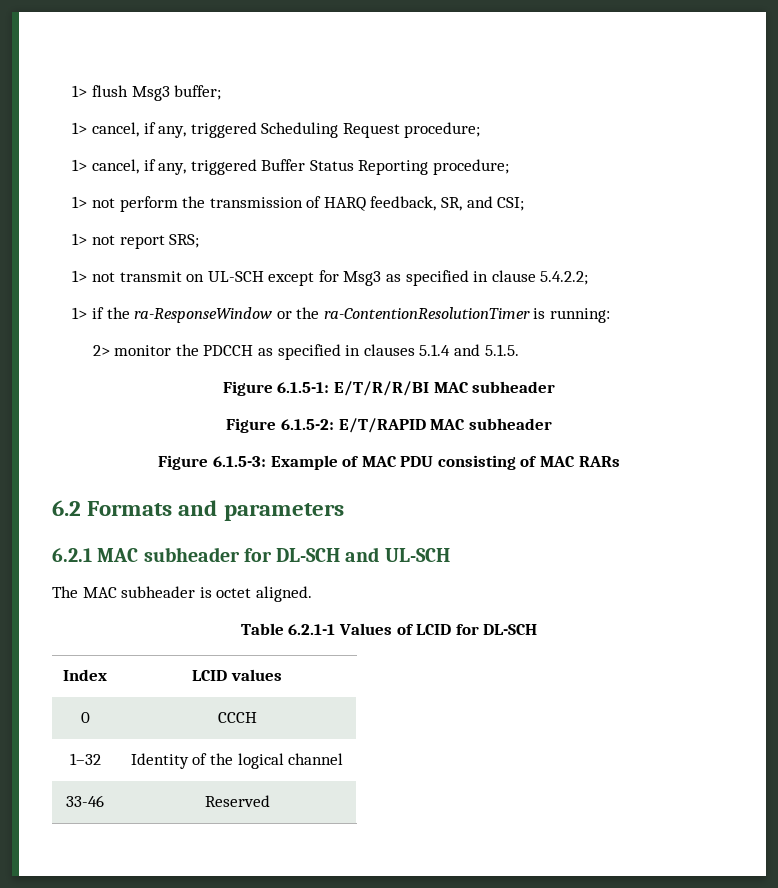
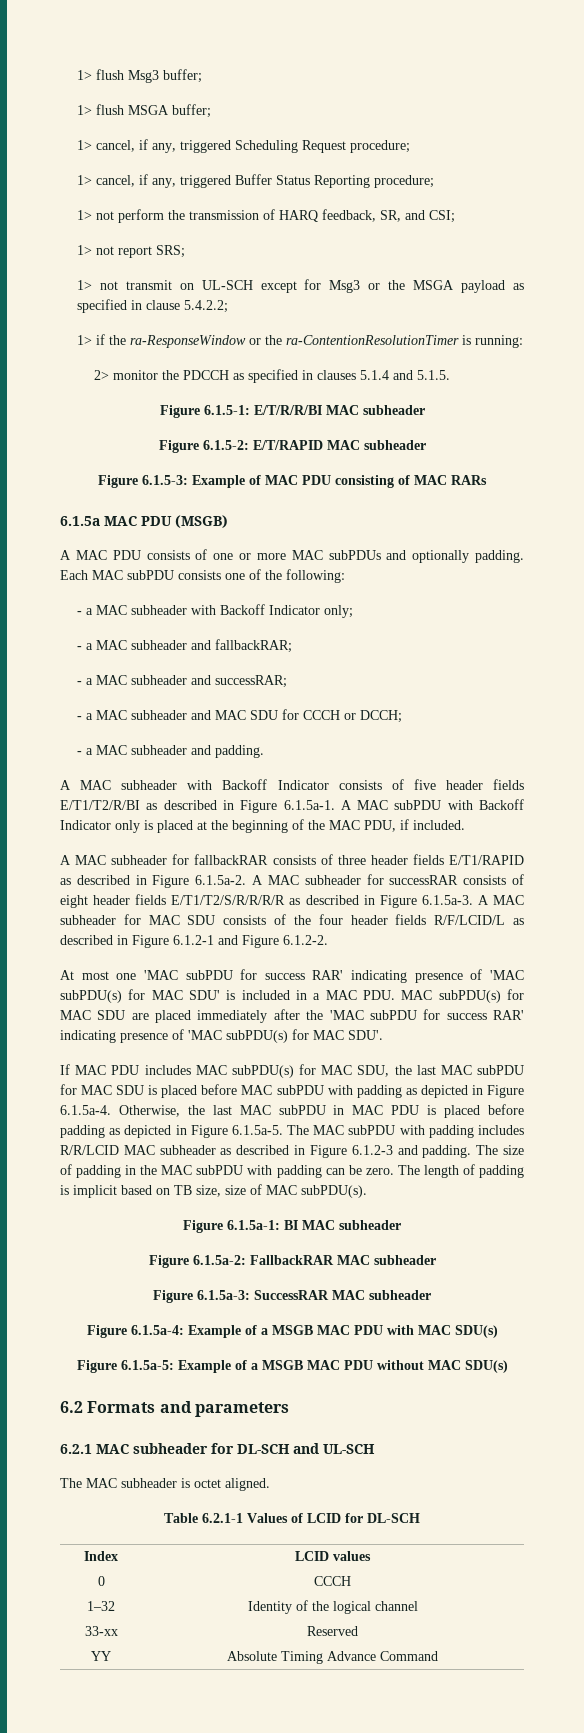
(222, 92) none -> [76,104,211,118] // 1> flush MSGA buffer;
(382, 278) none -> [368,280,506,293] or the MSGA payload
(620, 461) none -> [60,515,228,528] [60,549,524,563] [60,569,345,583] [76,604,353,618] [76,639,292,653] [76,675,287,688] [76,709,402,723] [76,745,264,758] [60,779,525,790] [60,799,524,813] [60,819,465,833] [60,854,525,865] [60,874,524,888] [60,894,525,908] [60,914,524,925] [60,935,328,948] [60,969,524,983] [60,989,524,1003] [60,1009,524,1023] [60,1029,383,1043] [60,1064,524,1078] [60,1084,525,1098] [60,1104,525,1118] [60,1125,524,1138] [60,1145,524,1158] [60,1164,524,1178] [60,1184,367,1198] [183,1220,401,1233] [148,1255,436,1268] [153,1290,431,1303] [86,1325,498,1338] [76,1360,508,1373] // 6.1.5a MAC PDU (MSGB) // A MAC PDU consists of one or more MAC subPDUs and optionally padding. Each MAC subPDU consists one of the following: // - a MAC subheader with Backoff Indicator only; // - a MAC subheader and fallbackRAR; // - a MAC subheader and successRAR; // - a MAC subheader and MAC SDU for CCCH or DCCH; // - a MAC subheader and padding. // A MAC subheader with Backoff Indicator consists of five header fields E/T1/T2/R/BI as described in Figure 6.1.5a-1. A MAC subPDU with Backoff Indicator only is placed at the beginning of the MAC PDU, if included. // A MAC subheader for fallbackRAR consists of three header fields E/T1/RAPID as described in Figure 6.1.5a-2. A MAC subheader for successRAR consists of eight header fields E/T1/T2/S/R/R/R/R as described in Figure 6.1.5a-3. A MAC subheader for MAC SDU consists of the four header fields R/F/LCID/L as described in Figure 6.1.2-1 and Figure 6.1.2-2. // At most one 'MAC subPDU for success RAR' indicating presence of 'MAC subPDU(s) for MAC SDU' is included in a MAC PDU. MAC subPDU(s) for MAC SDU are placed immediately after the 'MAC subPDU for success RAR' indicating presence of 'MAC subPDU(s) for MAC SDU'. // If MAC PDU includes MAC subPDU(s) for MAC SDU, the last MAC subPDU for MAC SDU is placed before MAC subPDU with padding as depicted in Figure 6.1.5a-4. Otherwise, the last MAC subPDU in MAC PDU is placed before padding as depicted in Figure 6.1.5a-5. The MAC subPDU with padding includes R/R/LCID MAC subheader as described in Figure 6.1.2-3 and padding. The size of padding in the MAC subPDU with padding can be zero. The length of padding is implicit based on TB size, size of MAC subPDU(s). // Figure 6.1.5a-1: BI MAC subheader // Figure 6.1.5a-2: FallbackRAR MAC subheader // Figure 6.1.5a-3: SuccessRAR MAC subheader // Figure 6.1.5a-4: Example of a MSGB MAC PDU with MAC SDU(s) // Figure 6.1.5a-5: Example of a MSGB MAC PDU without MAC SDU(s)
[66,795,104,807] 33-46 -> [84,1626,118,1636] 33-xx
(270, 801) none -> [91,1651,111,1661] [227,1651,438,1664] // YY | Absolute Timing Advance Command

